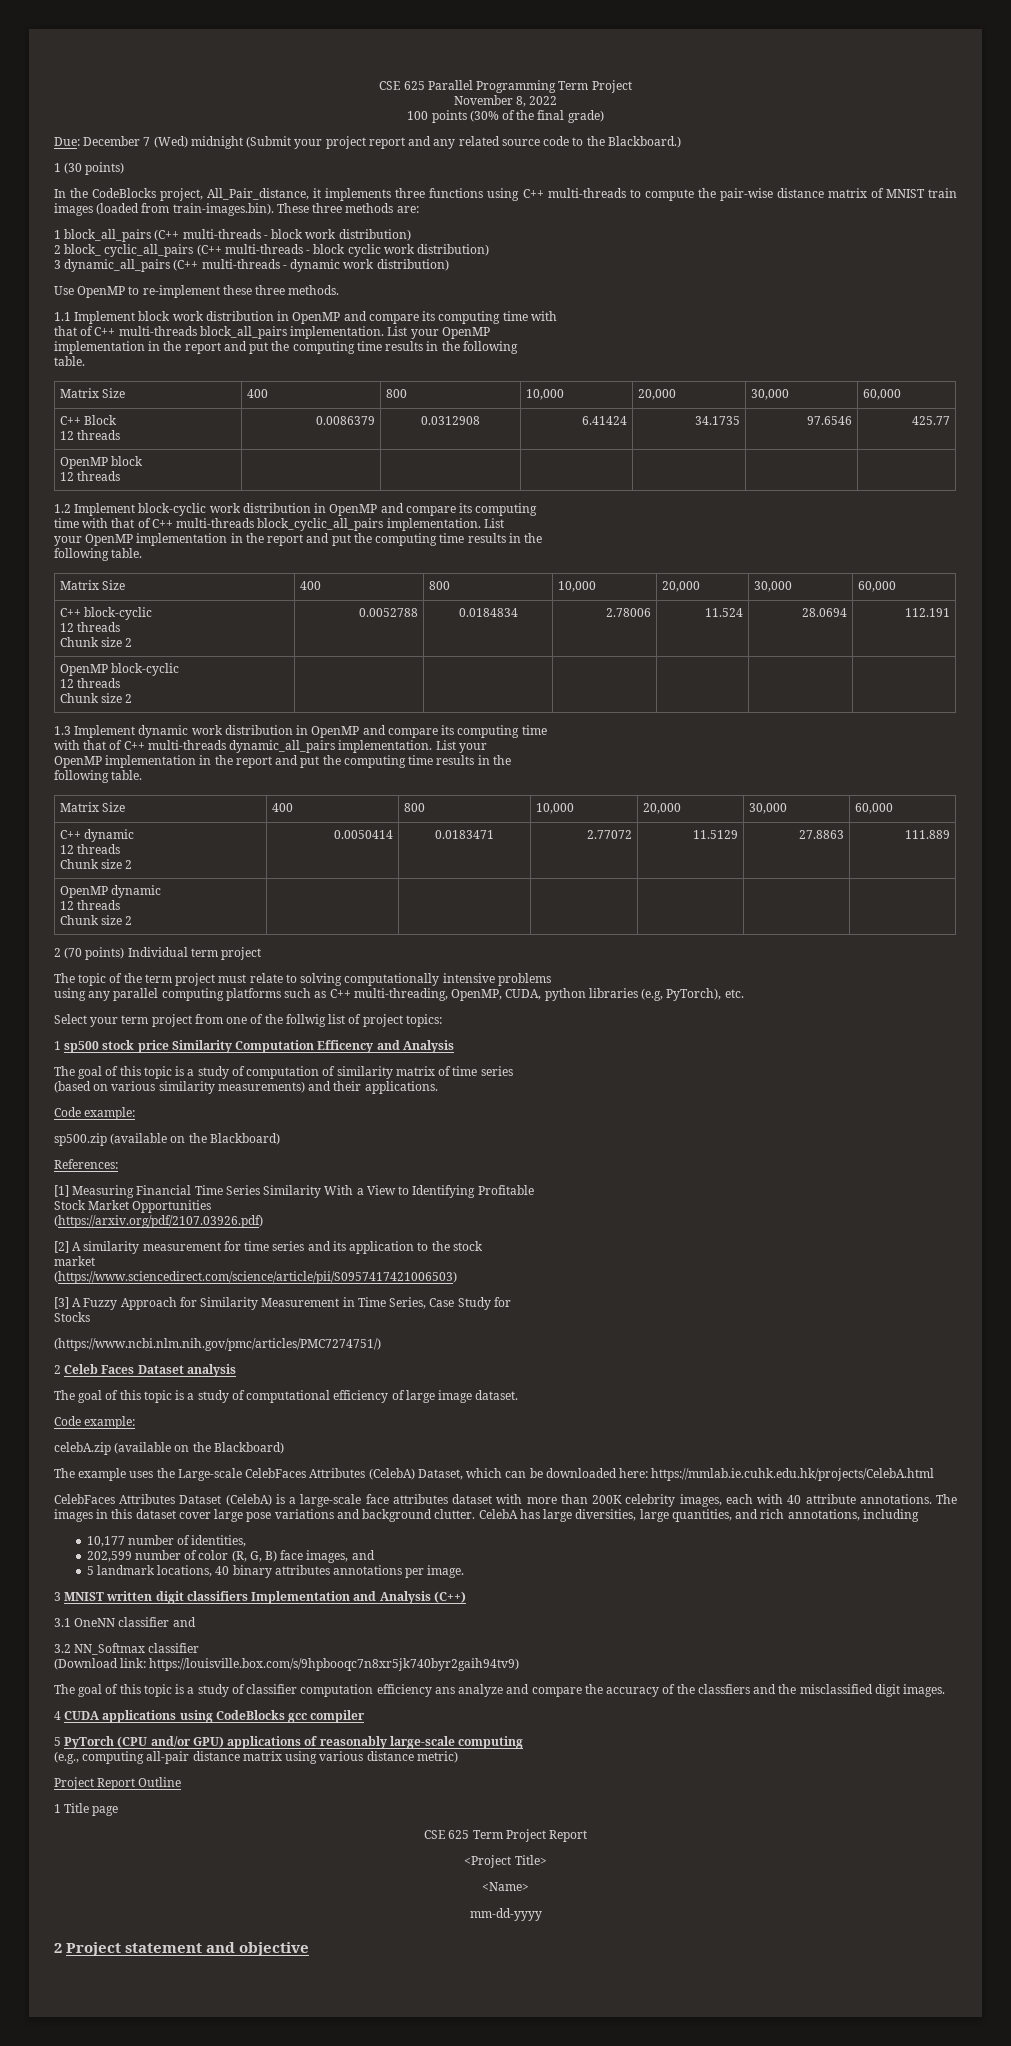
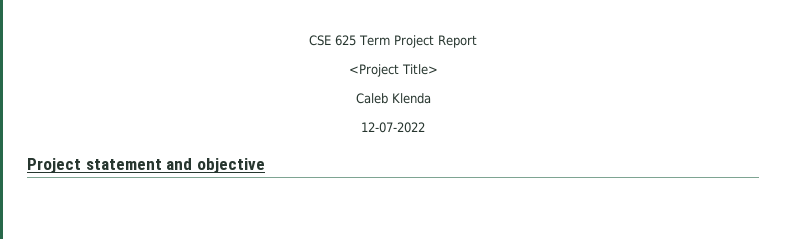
[379,80,632,93] [453,95,558,107] [407,110,604,123] [54,136,681,149] [54,162,125,175] [54,188,957,201] [54,203,419,216] [54,229,411,242] [54,244,490,257] [54,259,449,272] [54,285,340,298] [54,311,557,324] [54,326,490,339] [54,341,518,354] [54,356,85,366] [59,388,125,398] [246,389,268,398] [385,389,407,398] [525,389,564,400] [637,389,676,400] [750,389,789,400] [862,389,901,400] [59,415,117,425] [59,430,120,440] [316,416,376,425] [421,416,480,425] [582,416,628,425] [695,416,741,425] [807,416,853,425] [912,416,951,425] [59,456,143,469] [59,471,120,481] [54,503,538,516] [54,518,504,531] [54,533,543,546] [54,548,143,561] [59,580,125,590] [299,581,321,590] [428,581,450,590] [557,581,596,592] [661,581,700,592] [753,581,792,592] [857,581,896,592] [59,607,152,620] [59,622,120,632] [59,637,133,647] [359,608,419,617] [458,608,518,617] [606,608,652,617] [705,608,744,617] [802,608,848,617] [905,608,951,617] [59,663,179,676] [59,678,120,688] [59,693,133,703] [54,725,547,738] [54,740,487,753] [54,755,511,768] [54,770,143,783] [59,802,125,812] [271,803,293,812] [403,803,425,812] [535,803,574,814] [642,803,681,814] [748,803,787,814] [854,803,893,814] [59,829,134,842] [59,844,120,854] [59,859,133,869] [334,830,394,839] [435,830,494,839] [587,830,633,839] [693,830,739,839] [799,830,845,839] [905,830,951,839] [59,885,161,898] [59,900,120,910] [59,915,133,925] [54,947,262,960] [54,973,551,986] [54,988,744,1001] [54,1014,442,1027] [54,1040,454,1053] [54,1066,513,1079] [54,1081,438,1094] [54,1107,136,1120] [54,1133,280,1146] [54,1159,118,1169] [54,1185,534,1198] [54,1200,212,1213] [54,1215,263,1228] [54,1241,483,1254] [54,1256,95,1266] [54,1271,457,1284] [54,1297,511,1310] [54,1312,90,1322] [54,1338,381,1351] [54,1364,236,1377] [54,1390,519,1403] [54,1416,136,1429] [54,1442,284,1455] [54,1468,935,1481] [54,1494,957,1507] [54,1509,919,1522] [86,1535,247,1547] [86,1550,375,1563] [86,1565,465,1578] [54,1591,466,1604] [54,1617,196,1627] [54,1643,200,1655] [54,1658,520,1671] [54,1684,946,1697] [54,1710,366,1723] [54,1736,524,1749] [54,1751,458,1764] [54,1777,182,1790] [54,1803,119,1816] [424,1830,470,1839] CSE 625 Parallel Programming Term Project // November 8, 2022 // 100 points (30% of the final grade) // Due: December 7 (Wed) midnight (Submit your project report and any related source code to the Blackboard.) // 1 (30 points) // In the CodeBlocks project, All_Pair_distance, it implements three functions using C++ multi-threads to compute the pair-wise distance matrix of MNIST train images (loaded from train-images.bin). These three methods are: // 1 block_all_pairs (C++ multi-threads - block work distribution) // 2 block_ cyclic_all_pairs (C++ multi-threads - block cyclic work distribution) // 3 dynamic_all_pairs (C++ multi-threads - dynamic work distribution) // Use OpenMP to re-implement these three methods. // 1.1 Implement block work distribution in OpenMP and compare its computing time with // that of C++ multi-threads block_all_pairs implementation. List your OpenMP // implementation in the report and put the computing time results in the following // table. // Matrix Size | 400 | 800 | 10,000 | 20,000 | 30,000 | 60,000 // C++ Block // 12 threads | 0.0086379 | 0.0312908 | 6.41424 | 34.1735 | 97.6546 | 425.77 // OpenMP block // 12 threads | | | | | | // 1.2 Implement block-cyclic work distribution in OpenMP and compare its computing // time with that of C++ multi-threads block_cyclic_all_pairs implementation. List // your OpenMP implementation in the report and put the computing time results in the // following table. // Matrix Size | 400 | 800 | 10,000 | 20,000 | 30,000 | 60,000 // C++ block-cyclic // 12 threads // Chunk size 2 | 0.0052788 | 0.0184834 | 2.78006 | 11.524 | 28.0694 | 112.191 // OpenMP block-cyclic // 12 threads // Chunk size 2 | | | | | | // 1.3 Implement dynamic work distribution in OpenMP and compare its computing time // with that of C++ multi-threads dynamic_all_pairs implementation. List your // OpenMP implementation in the report and put the computing time results in the // following table. // Matrix Size | 400 | 800 | 10,000 | 20,000 | 30,000 | 60,000 // C++ dynamic // 12 threads // Chunk size 2 | 0.0050414 | 0.0183471 | 2.77072 | 11.5129 | 27.8863 | 111.889 // OpenMP dynamic // 12 threads // Chunk size 2 | | | | | | // 2 (70 points) Individual term project // The topic of the term project must relate to solving computationally intensive problems // using any parallel computing platforms such as C++ multi-threading, OpenMP, CUDA, python libraries (e.g, PyTorch), etc. // Select your term project from one of the follwig list of project topics: // 1 sp500 stock price Similarity Computation Efficency and Analysis // The goal of this topic is a study of computation of similarity matrix of time series // (based on various similarity measurements) and their applications. // Code example: // sp500.zip (available on the Blackboard) // References: // [1] Measuring Financial Time Series Similarity With a View to Identifying Profitable // Stock Market Opportunities // (https://arxiv.org/pdf/2107.03926.pdf) // [2] A similarity measurement for time series and its application to the stock // market // (https://www.sciencedirect.com/science/article/pii/S0957417421006503) // [3] A Fuzzy Approach for Similarity Measurement in Time Series, Case Study for // Stocks // (https://www.ncbi.nlm.nih.gov/pmc/articles/PMC7274751/) // 2 Celeb Faces Dataset analysis // The goal of this topic is a study of computational efficiency of large image dataset. // Code example: // celebA.zip (available on the Blackboard) // The example uses the Large-scale CelebFaces Attributes (CelebA) Dataset, which can be downloaded here: https://mmlab.ie.cuhk.edu.hk/projects/CelebA.html // CelebFaces Attributes Dataset (CelebA) is a large-scale face attributes dataset with more than 200K celebrity images, each with 40 attribute annotations. The images in this dataset cover large pose variations and background clutter. CelebA has large diversities, large quantities, and rich annotations, including // 10,177 number of identities, // 202,599 number of color (R, G, B) face images, and // 5 landmark locations, 40 binary attributes annotations per image. // 3 MNIST written digit classifiers Implementation and Analysis (C++) // 3.1 OneNN classifier and // 3.2 NN_Softmax classifier // (Download link: https://louisville.box.com/s/9hpbooqc7n8xr5jk740byr2gaih94tv9) // The goal of this topic is a study of classifier computation efficiency ans analyze and compare the accuracy of the classfiers and the misclassified digit images. // 4 CUDA applications using CodeBlocks gcc compiler // 5 PyTorch (CPU and/or GPU) applications of reasonably large-scale computing // (e.g., computing all-pair distance matrix using various distance metric) // Project Report Outline // 1 Title page // CSE 625 -> [309,35,357,46] CSE 625
[482,1882,529,1891] [469,1908,542,1921] [54,1943,62,1953] <Name> // mm-dd-yyyy // 2 -> [355,93,431,104] [361,122,425,133] Caleb Klenda // 12-07-2022 //

